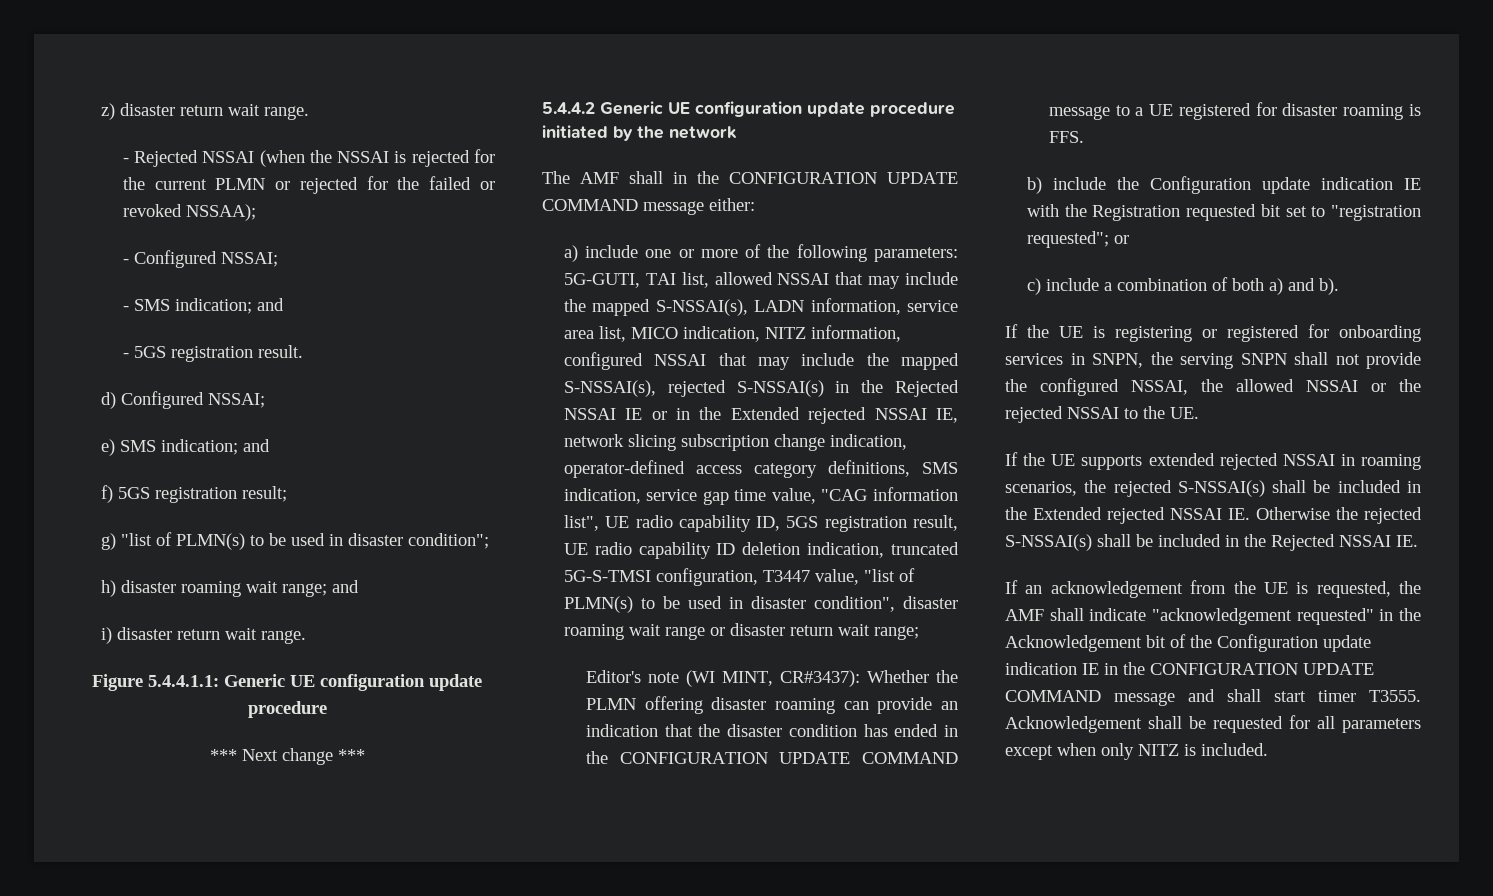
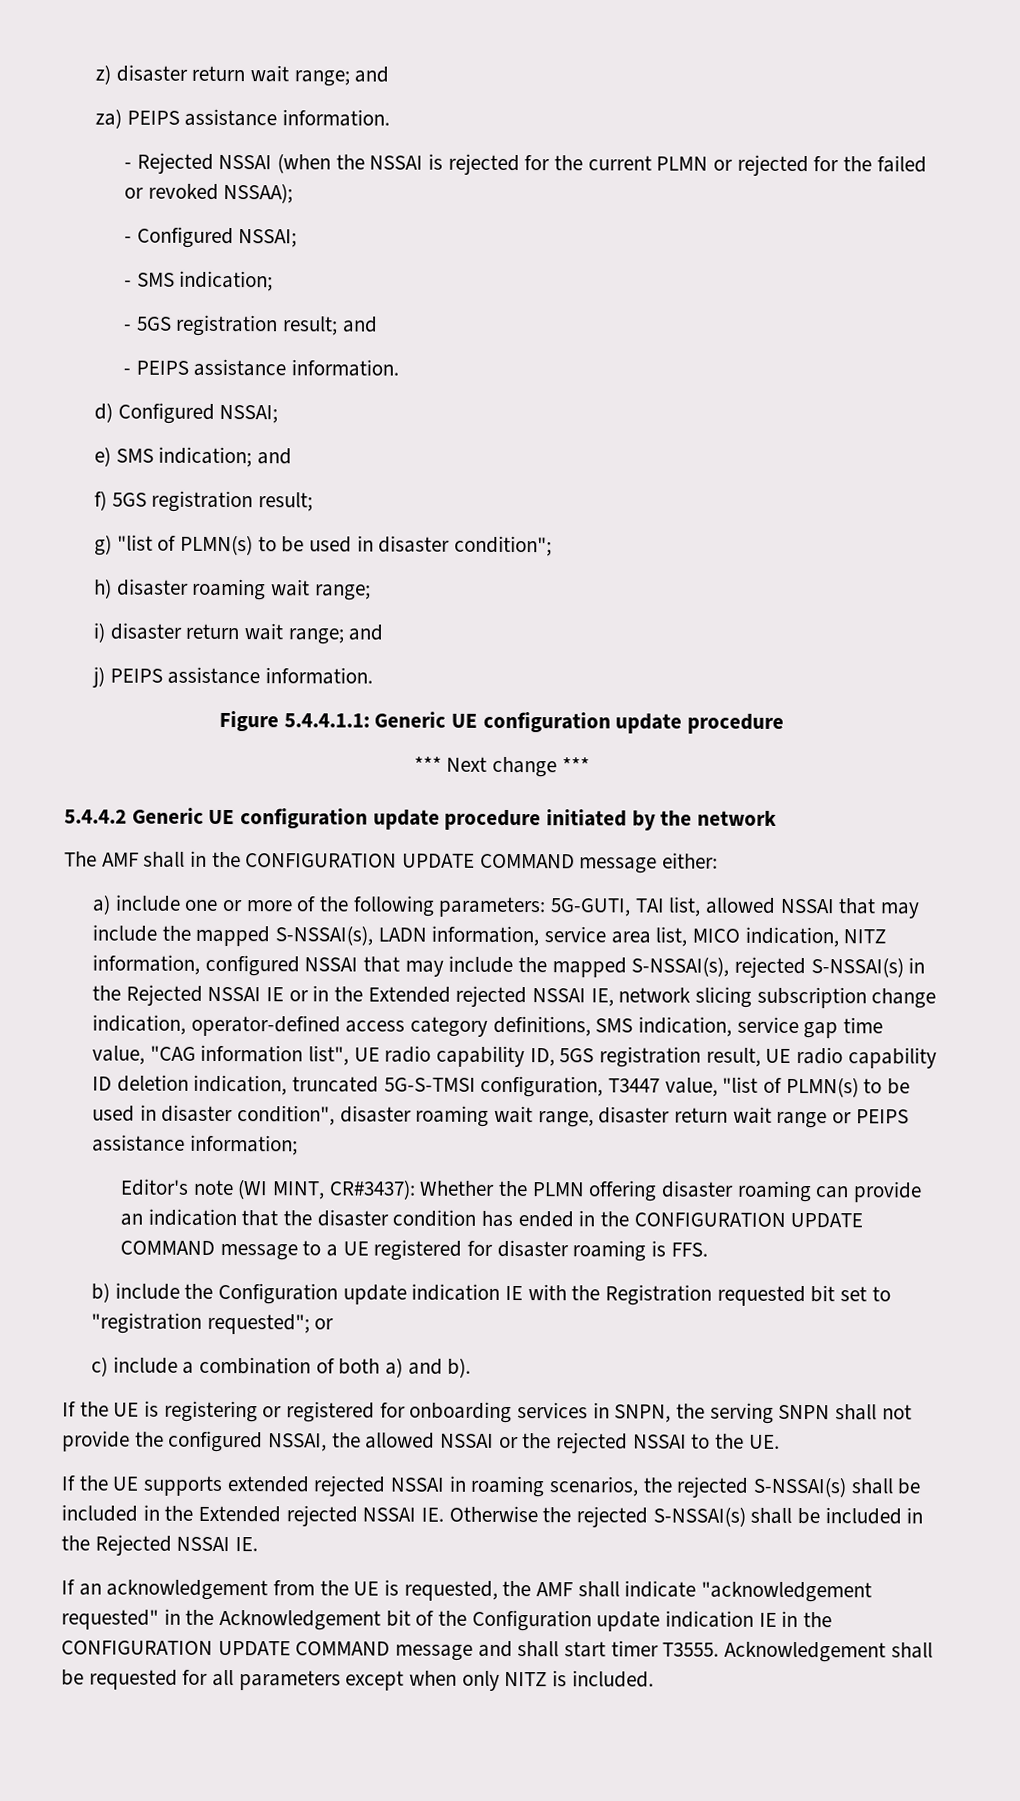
[263,106,309,120] range. -> [293,66,390,87] [95,108,391,129] range; and // za) PEIPS assistance information.
[256,298,284,311] and -> (274, 281) none
[257,345,303,358] result. -> [282,316,378,336] [123,358,400,377] result; and // - PEIPS assistance information.
[331,580,359,593] and -> (371, 592) none
[260,630,306,644] range. -> [287,624,384,645] [92,666,374,688] range; and // j) PEIPS assistance information.
[664,623,919,640] range or disaster return wait range; -> [537,1106,909,1129] [92,1134,298,1156] range, disaster return wait range or PEIPS assistance information;

